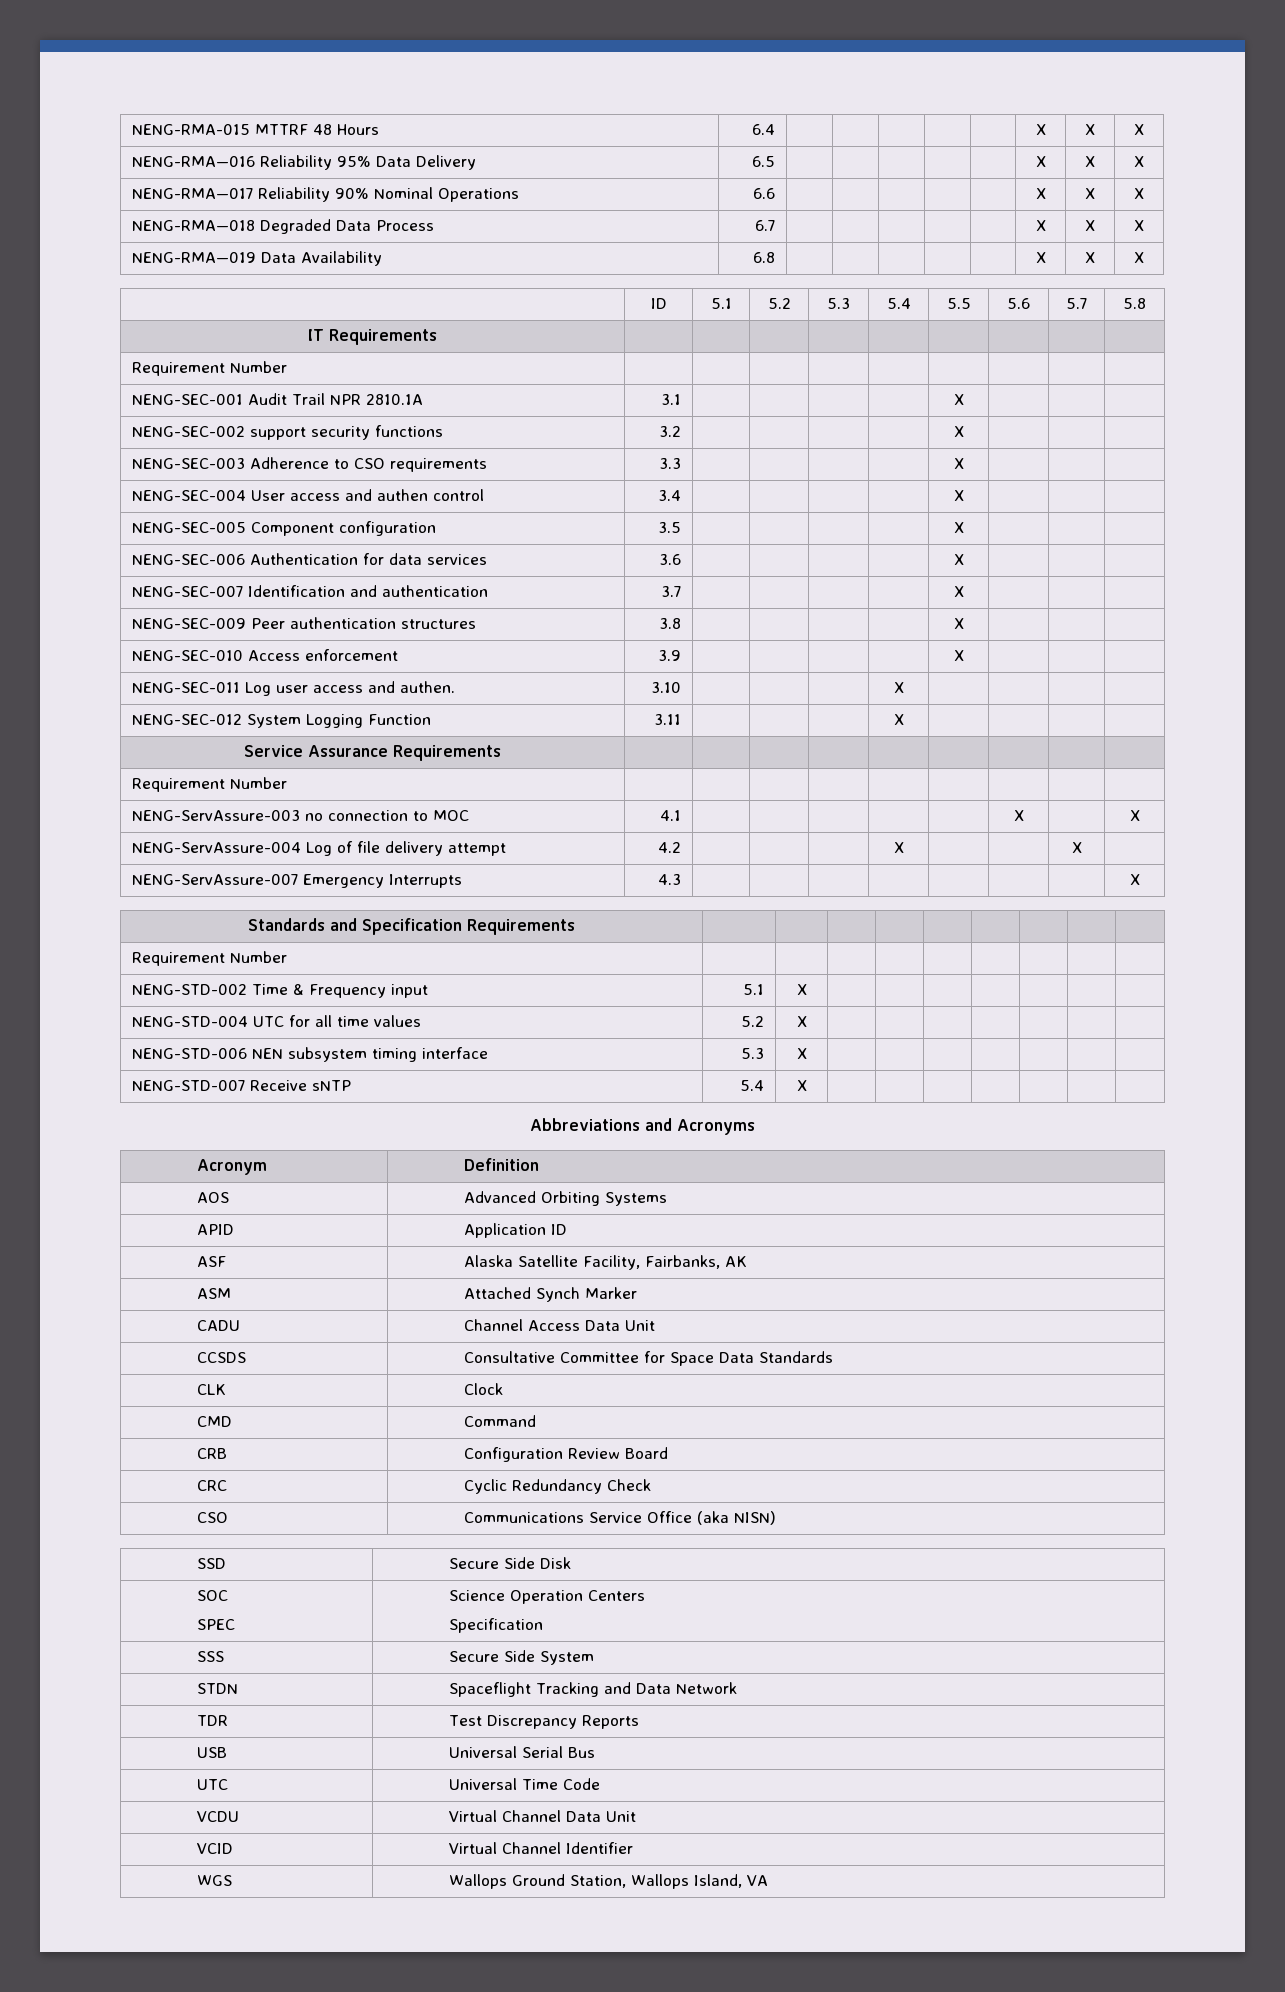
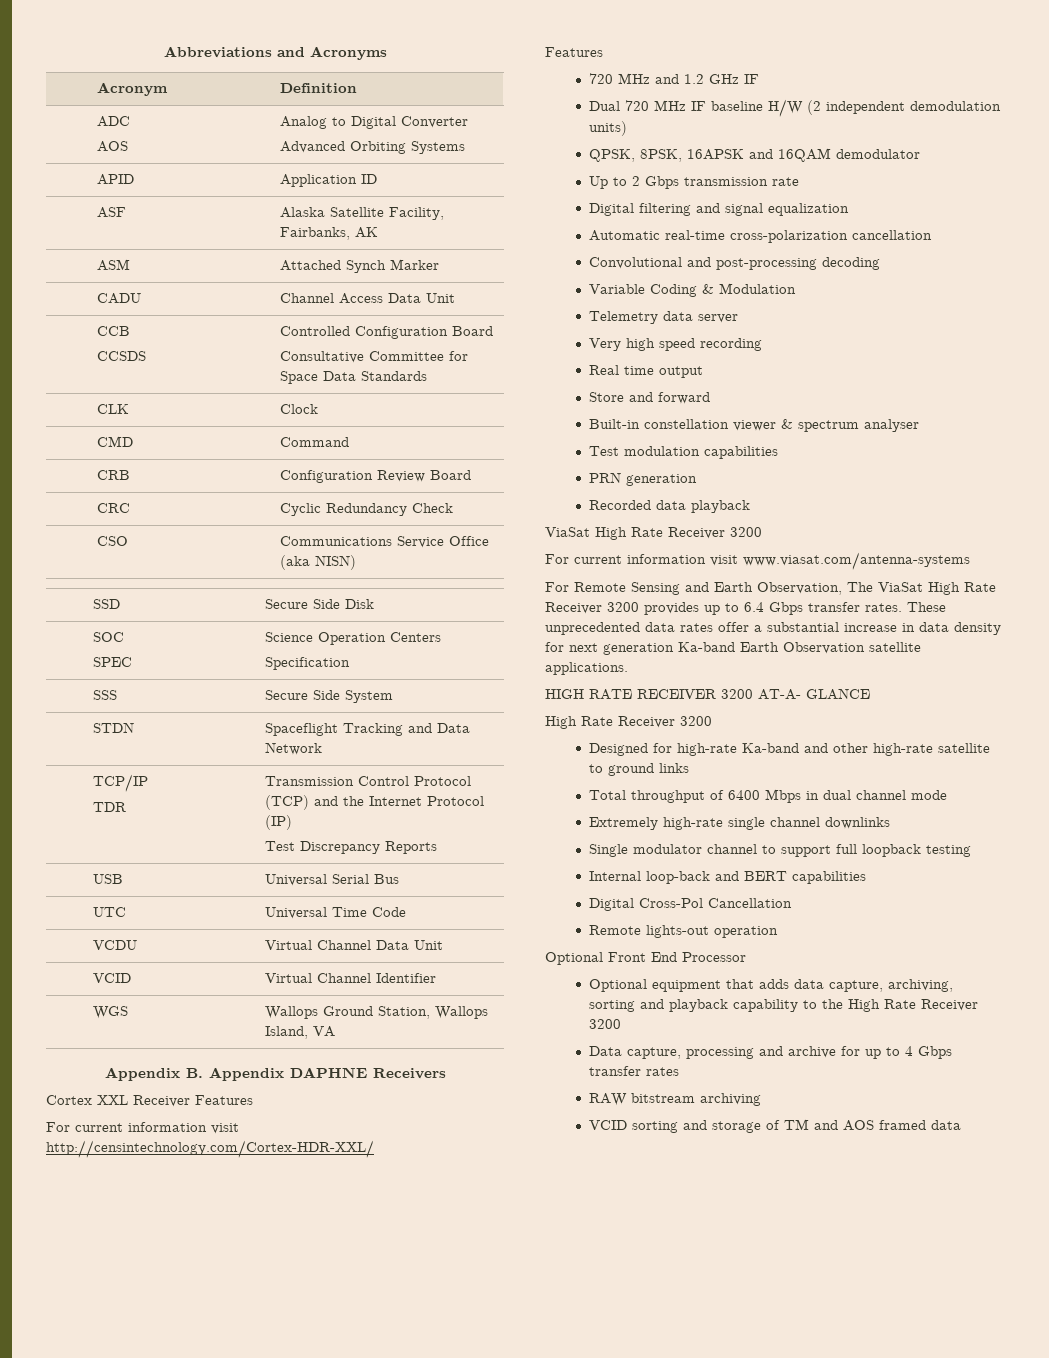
[131,124,379,135] [752,124,776,135] [1035,124,1046,135] [1085,124,1095,135] [1134,124,1144,135] [131,155,476,170] [752,156,776,167] [1035,156,1046,167] [1085,156,1095,167] [1134,156,1144,167] [131,187,519,202] [753,188,776,199] [1035,188,1046,199] [1085,188,1095,199] [1134,188,1144,199] [131,219,434,234] [755,220,776,231] [1035,220,1046,231] [1085,220,1095,231] [1134,220,1144,231] [131,251,382,266] [753,252,776,263] [1035,252,1046,263] [1085,252,1095,263] [1134,252,1144,263] [650,298,667,309] [710,298,732,309] [767,298,791,309] [827,298,850,309] [886,298,911,309] [946,298,971,309] [1007,298,1030,309] [1066,298,1087,309] [1123,298,1146,309] [308,329,437,345] [131,361,287,376] [131,393,423,405] [661,394,682,405] [953,394,964,405] [131,425,443,440] [659,426,682,437] [953,426,964,437] [131,457,487,472] [659,458,682,469] [953,458,964,469] [131,489,484,501] [658,490,682,501] [953,490,964,501] [131,521,436,536] [658,522,682,533] [953,522,964,533] [131,553,487,565] [659,554,682,565] [953,554,964,565] [131,585,488,597] [661,586,682,597] [953,586,964,597] [131,617,476,629] [659,618,682,629] [953,618,964,629] [131,649,398,661] [658,650,682,661] [953,650,964,661] [131,681,455,696] [651,682,682,693] [893,682,904,693] [131,714,431,728] [654,714,682,725] [893,714,904,725] [244,745,501,761] [131,777,287,792] [131,810,469,821] [660,810,682,821] [1013,810,1024,821] [1129,810,1140,821] [131,841,506,856] [658,842,682,853] [893,842,904,853] [1071,842,1082,853] [131,874,462,888] [658,874,682,885] [1129,874,1140,885] [248,918,575,935] [131,951,287,966] [131,984,428,998] [743,984,765,995] [796,984,807,995] [131,1015,421,1027] [741,1016,765,1027] [796,1016,807,1027] [131,1047,488,1062] [741,1048,765,1059] [796,1048,807,1059] [131,1080,351,1091] [740,1080,765,1091] [796,1080,807,1091] NENG-RMA-015 MTTRF 48 Hours | 6.4 | | | | | | X | X | X // NENG-RMA—016 Reliability 95% Data Delivery | 6.5 | | | | | | X | X | X // NENG-RMA—017 Reliability 90% Nominal Operations | 6.6 | | | | | | X | X | X // NENG-RMA—018 Degraded Data Process | 6.7 | | | | | | X | X | X // NENG-RMA—019 Data Availability | 6.8 | | | | | | X | X | X // | ID | 5.1 | 5.2 | 5.3 | 5.4 | 5.5 | 5.6 | 5.7 | 5.8 // IT Requirements | | | | | | | | | // Requirement Number | | | | | | | | | // NENG-SEC-001 Audit Trail NPR 2810.1A | 3.1 | | | | | X | | | // NENG-SEC-002 support security functions | 3.2 | | | | | X | | | // NENG-SEC-003 Adherence to CSO requirements | 3.3 | | | | | X | | | // NENG-SEC-004 User access and authen control | 3.4 | | | | | X | | | // NENG-SEC-005 Component configuration | 3.5 | | | | | X | | | // NENG-SEC-006 Authentication for data services | 3.6 | | | | | X | | | // NENG-SEC-007 Identification and authentication | 3.7 | | | | | X | | | // NENG-SEC-009 Peer authentication structures | 3.8 | | | | | X | | | // NENG-SEC-010 Access enforcement | 3.9 | | | | | X | | | // NENG-SEC-011 Log user access and authen. | 3.10 | | | | X | | | | // NENG-SEC-012 System Logging Function | 3.11 | | | | X | | | | // Service Assurance Requirements | | | | | | | | | // Requirement Number | | | | | | | | | // NENG-ServAssure-003 no connection to MOC | 4.1 | | | | | | X | | X // NENG-ServAssure-004 Log of file delivery attempt | 4.2 | | | | X | | | X | // NENG-ServAssure-007 Emergency Interrupts | 4.3 | | | | | | | | X // Standards and Specification Requirements | | | | | | | | | // Requirement Number | | | | | | | | | // NENG-STD-002 Time & Frequency input | 5.1 | X | | | | | | | // NENG-STD-004 UTC for all time values | 5.2 | X | | | | | | | // NENG-STD-006 NEN subsystem timing interface | 5.3 | X | | | | | | | // NENG-STD-007 Receive sNTP | 5.4 | X | | | | | | | // -> (163, 52) none
(540, 1164) none -> [97,116,131,127] ADC //
(230, 1197) none -> [279,116,468,129] Analog to Digital Converter //
(656, 1325) none -> [97,326,131,336] CCB //
(247, 1357) none -> [279,326,493,339] Controlled Configuration Board //
(738, 1688) none -> [92,774,148,792] TCP/IP //
(229, 1720) none -> [264,776,471,786] [264,795,484,810] [264,815,292,830] Transmission Control Protocol (TCP) and the Internet Protocol (IP) //
(769, 1880) none -> [104,1067,446,1081] [46,1095,253,1107] [46,1122,239,1134] [46,1140,374,1158] [545,47,603,57] [589,73,760,84] [589,99,1002,117] [589,121,628,136] [589,148,921,162] [589,176,800,189] [589,203,850,216] [589,230,933,243] [589,257,881,270] [589,283,797,297] [589,311,739,324] [589,338,763,351] [589,365,704,378] [589,392,711,404] [589,419,920,432] [589,446,779,459] [589,472,698,486] [589,500,751,513] [545,527,762,540] [545,552,970,570] [545,582,996,595] [545,602,946,615] [545,622,1001,635] [545,642,921,655] [545,662,628,675] [545,688,870,700] [545,716,712,729] [589,743,991,756] [589,763,690,776] [589,789,948,803] [589,817,891,830] [589,844,972,857] [589,871,867,884] [589,898,793,911] [589,925,779,938] [545,952,746,965] [589,979,954,992] [589,999,979,1012] [589,1019,622,1029] [589,1046,953,1059] [589,1066,680,1076] [589,1093,762,1106] [589,1119,962,1133] // Appendix B. Appendix DAPHNE Receivers // Cortex XXL Receiver Features // For current information visit http://censintechnology.com/Cortex-HDR-XXL/ // Features // 720 MHz and 1.2 GHz IF // Dual 720 MHz IF baseline H/W (2 independent demodulation units) // QPSK, 8PSK, 16APSK and 16QAM demodulator // Up to 2 Gbps transmission rate // Digital filtering and signal equalization // Automatic real-time cross-polarization cancellation // Convolutional and post-processing decoding // Variable Coding & Modulation // Telemetry data server // Very high speed recording // Real time output // Store and forward // Built-in constellation viewer & spectrum analyser // Test modulation capabilities // PRN generation // Recorded data playback // ViaSat High Rate Receiver 3200 // For current information visit www.viasat.com/antenna-systems // For Remote Sensing and Earth Observation, The ViaSat High Rate Receiver 3200 provides up to 6.4 Gbps transfer rates. These unprecedented data rates offer a substantial increase in data density for next generation Ka-band Earth Observation satellite applications. // HIGH RATE RECEIVER 3200 AT-A- GLANCE // High Rate Receiver 3200 // Designed for high-rate Ka-band and other high-rate satellite to ground links // Total throughput of 6400 Mbps in dual channel mode // Extremely high-rate single channel downlinks // Single modulator channel to support full loopback testing // Internal loop-back and BERT capabilities // Digital Cross-Pol Cancellation // Remote lights-out operation // Optional Front End Processor // Optional equipment that adds data capture, archiving, sorting and playback capability to the High Rate Receiver 3200 // Data capture, processing and archive for up to 4 Gbps transfer rates // RAW bitstream archiving // VCID sorting and storage of TM and AOS framed data

